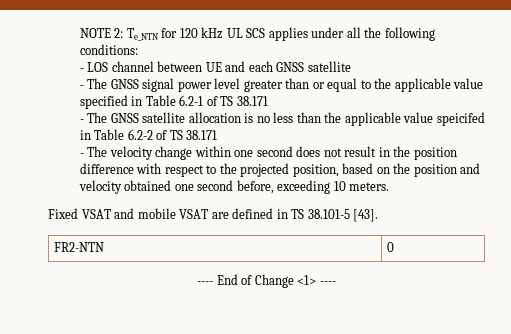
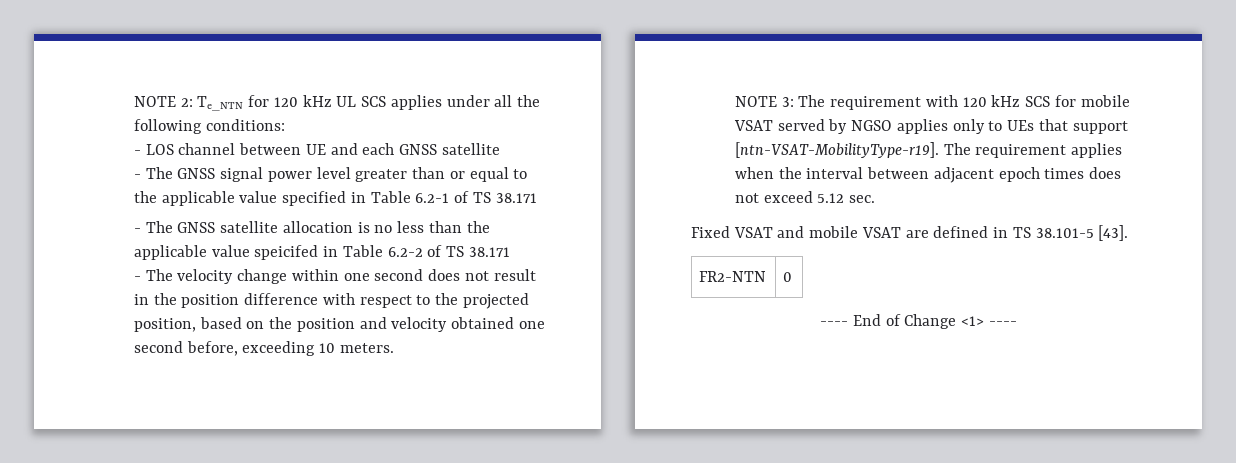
(390, 186) none -> [735,95,1130,110] [734,119,1128,134] [735,142,1123,158] [735,167,1122,183] [735,191,876,203] // NOTE 3: The requirement with 120 kHz SCS for mobile VSAT served by NGSO applies only to UEs that support [ntn-VSAT-MobilityType-r19]. The requirement applies when the interval between adjacent epoch times does not exceed 5.12 sec.

